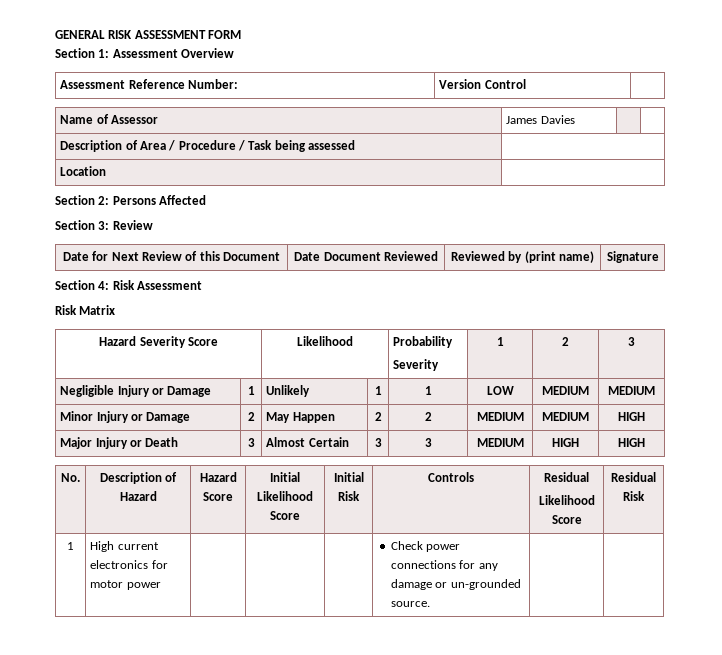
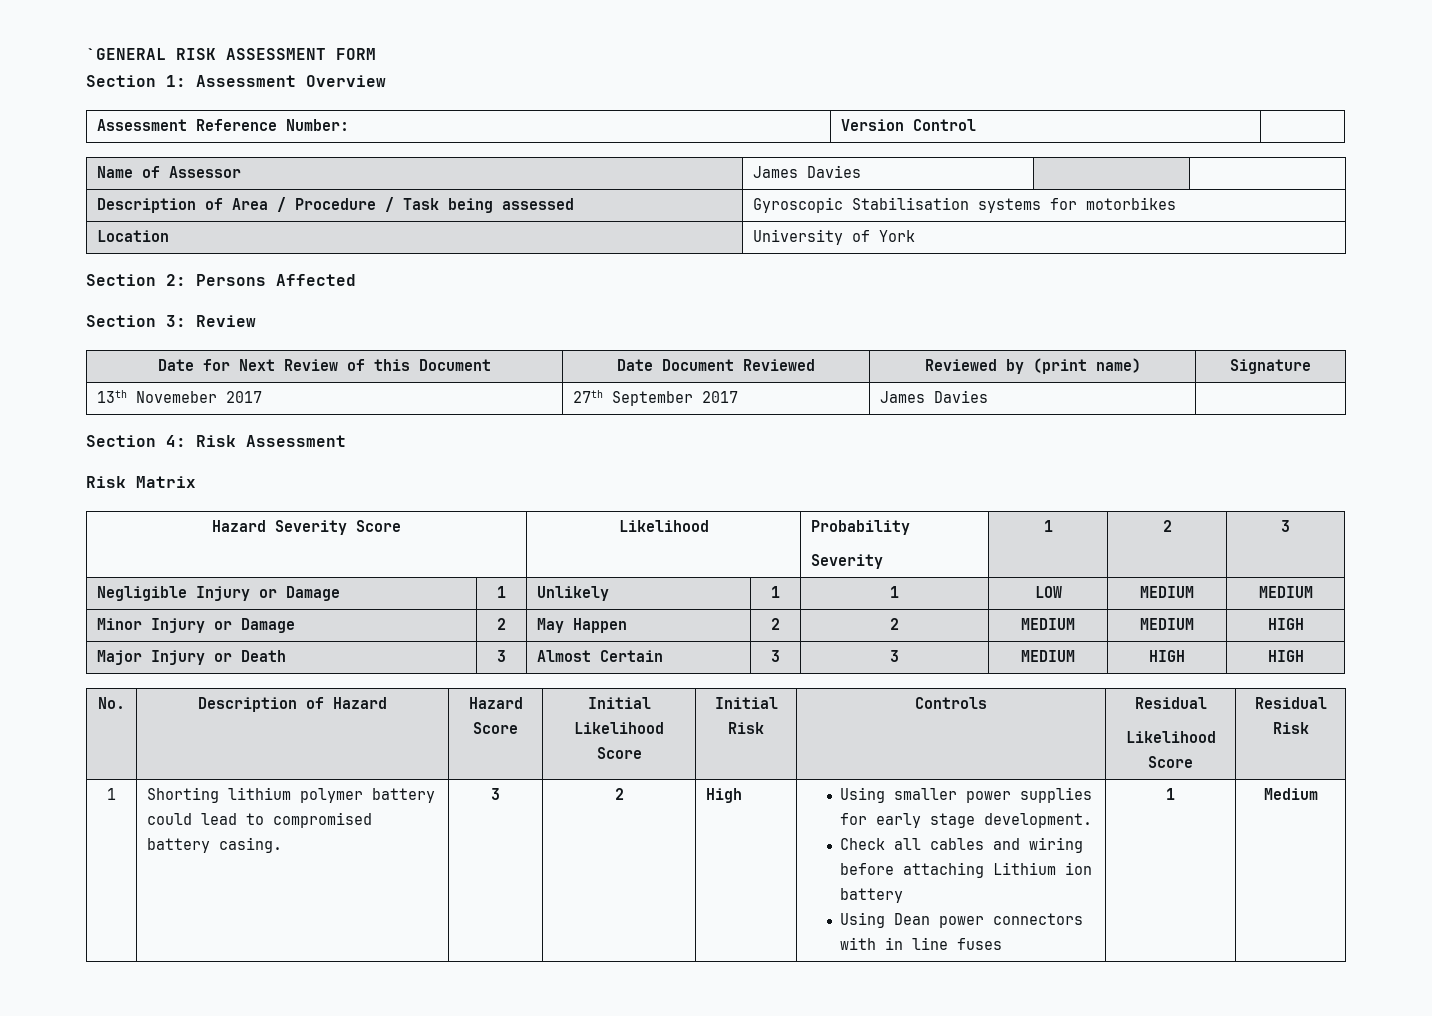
[55,30,105,39] GENERAL -> [86,48,166,60] `GENERAL
[60,166,107,176] // Location | -> [753,197,1177,213] [97,230,170,242] [753,229,916,245] Gyroscopic Stabilisation systems for motorbikes // Location | University of York
(659, 257) none -> [97,390,263,403] [573,390,739,406] [880,390,989,403] // 13th Novemeber 2017 | 27th September 2017 | James Davies |
[90,541,159,552] [90,560,168,569] [90,580,161,590] [390,541,461,552] [390,560,498,571] [390,579,521,590] [390,601,430,607] High current electronics for motor power | | | | Check power connections for any damage or un-grounded source. | | -> [147,787,436,803] [147,812,373,828] [147,837,283,853] [491,788,500,800] [614,788,624,800] [706,788,743,803] [840,787,1093,803] [840,813,1093,828] [840,837,1084,853] [840,862,1093,878] [840,888,904,903] [840,912,1084,928] [840,937,1003,950] [1166,788,1175,800] [1263,788,1318,800] Shorting lithium polymer battery could lead to compromised battery casing. | 3 | 2 | High | Using smaller power supplies for early stage development. // Check all cables and wiring before attaching Lithium ion battery // Using Dean power connectors with in line fuses | 1 | Medium

